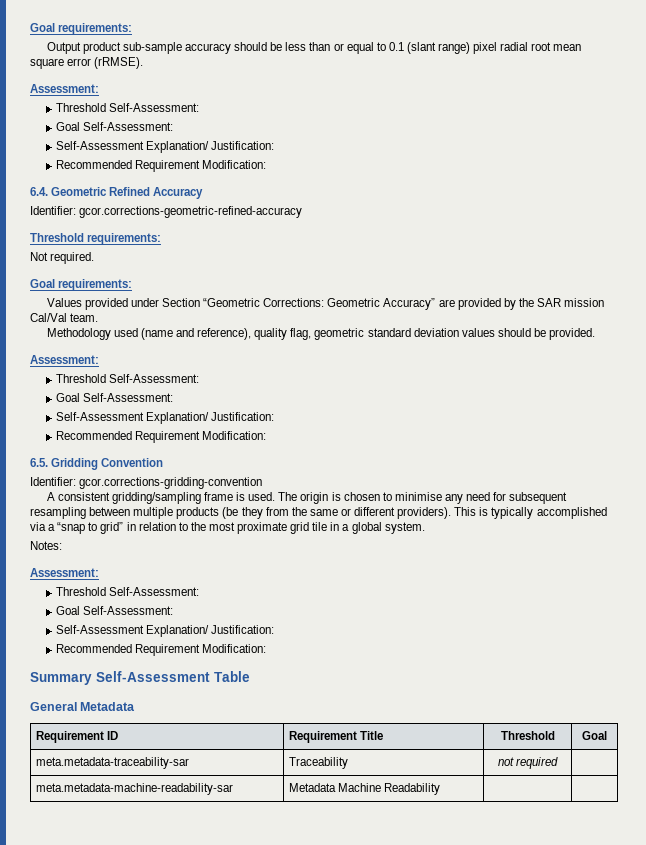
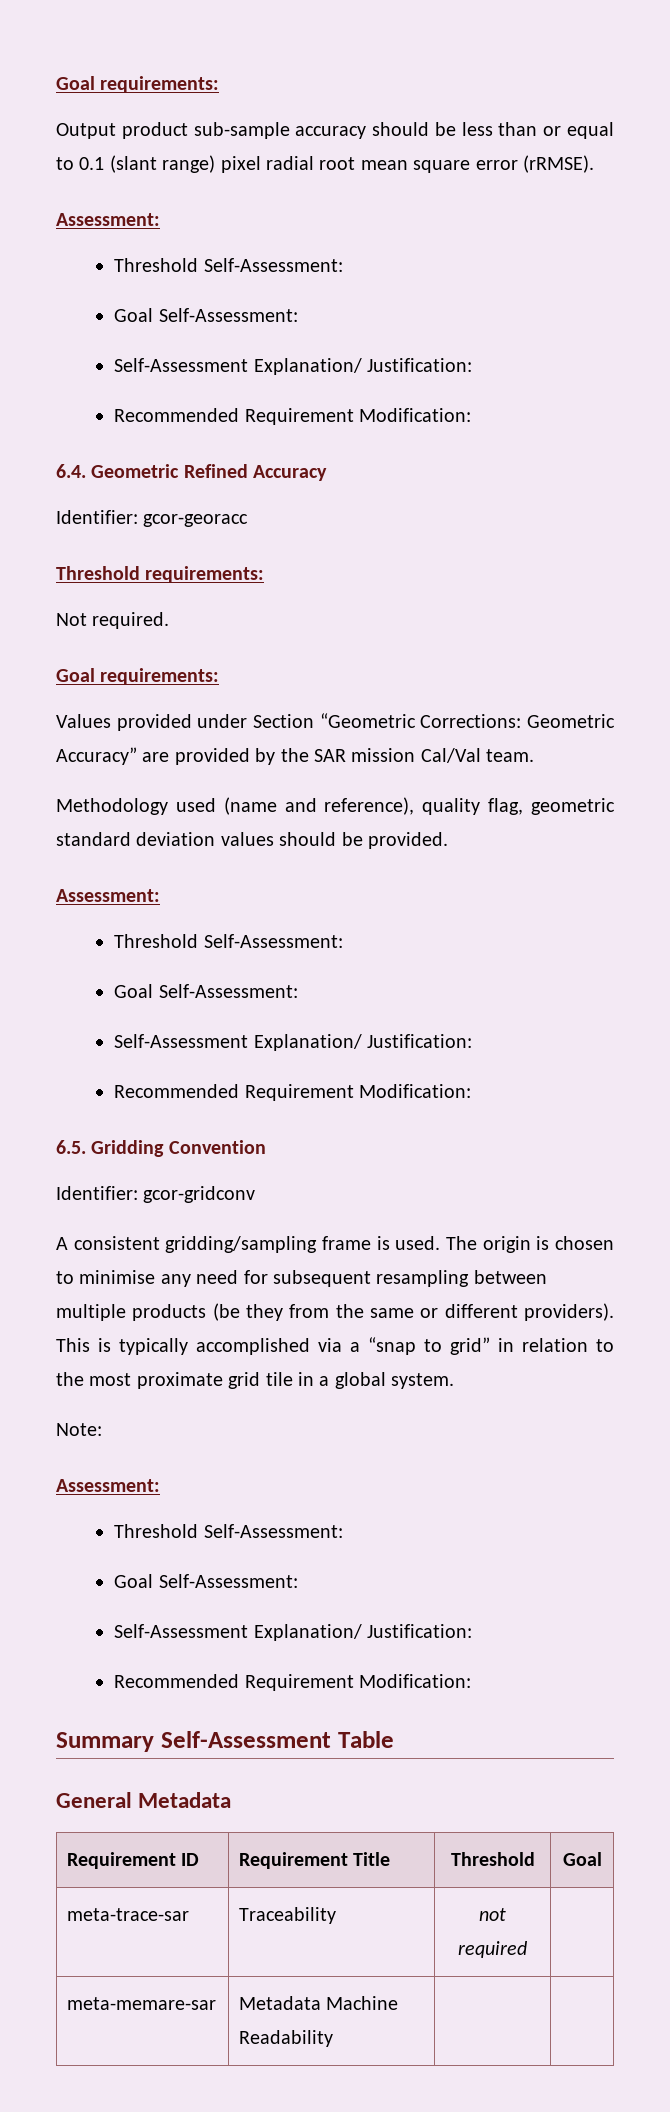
[79,206,303,218] gcor.corrections-geometric-refined-accuracy -> [143,514,249,527] gcor-georacc
[79,477,263,489] gcor.corrections-gridding-convention -> [143,1186,256,1203] gcor-gridconv
[30,541,62,550] Notes: -> [56,1423,102,1436] Note:
[35,757,189,769] meta.metadata-traceability-sar -> [67,1908,190,1921] meta-trace-sar
[35,783,233,795] meta.metadata-machine-readability-sar -> [67,1997,217,2010] meta-memare-sar

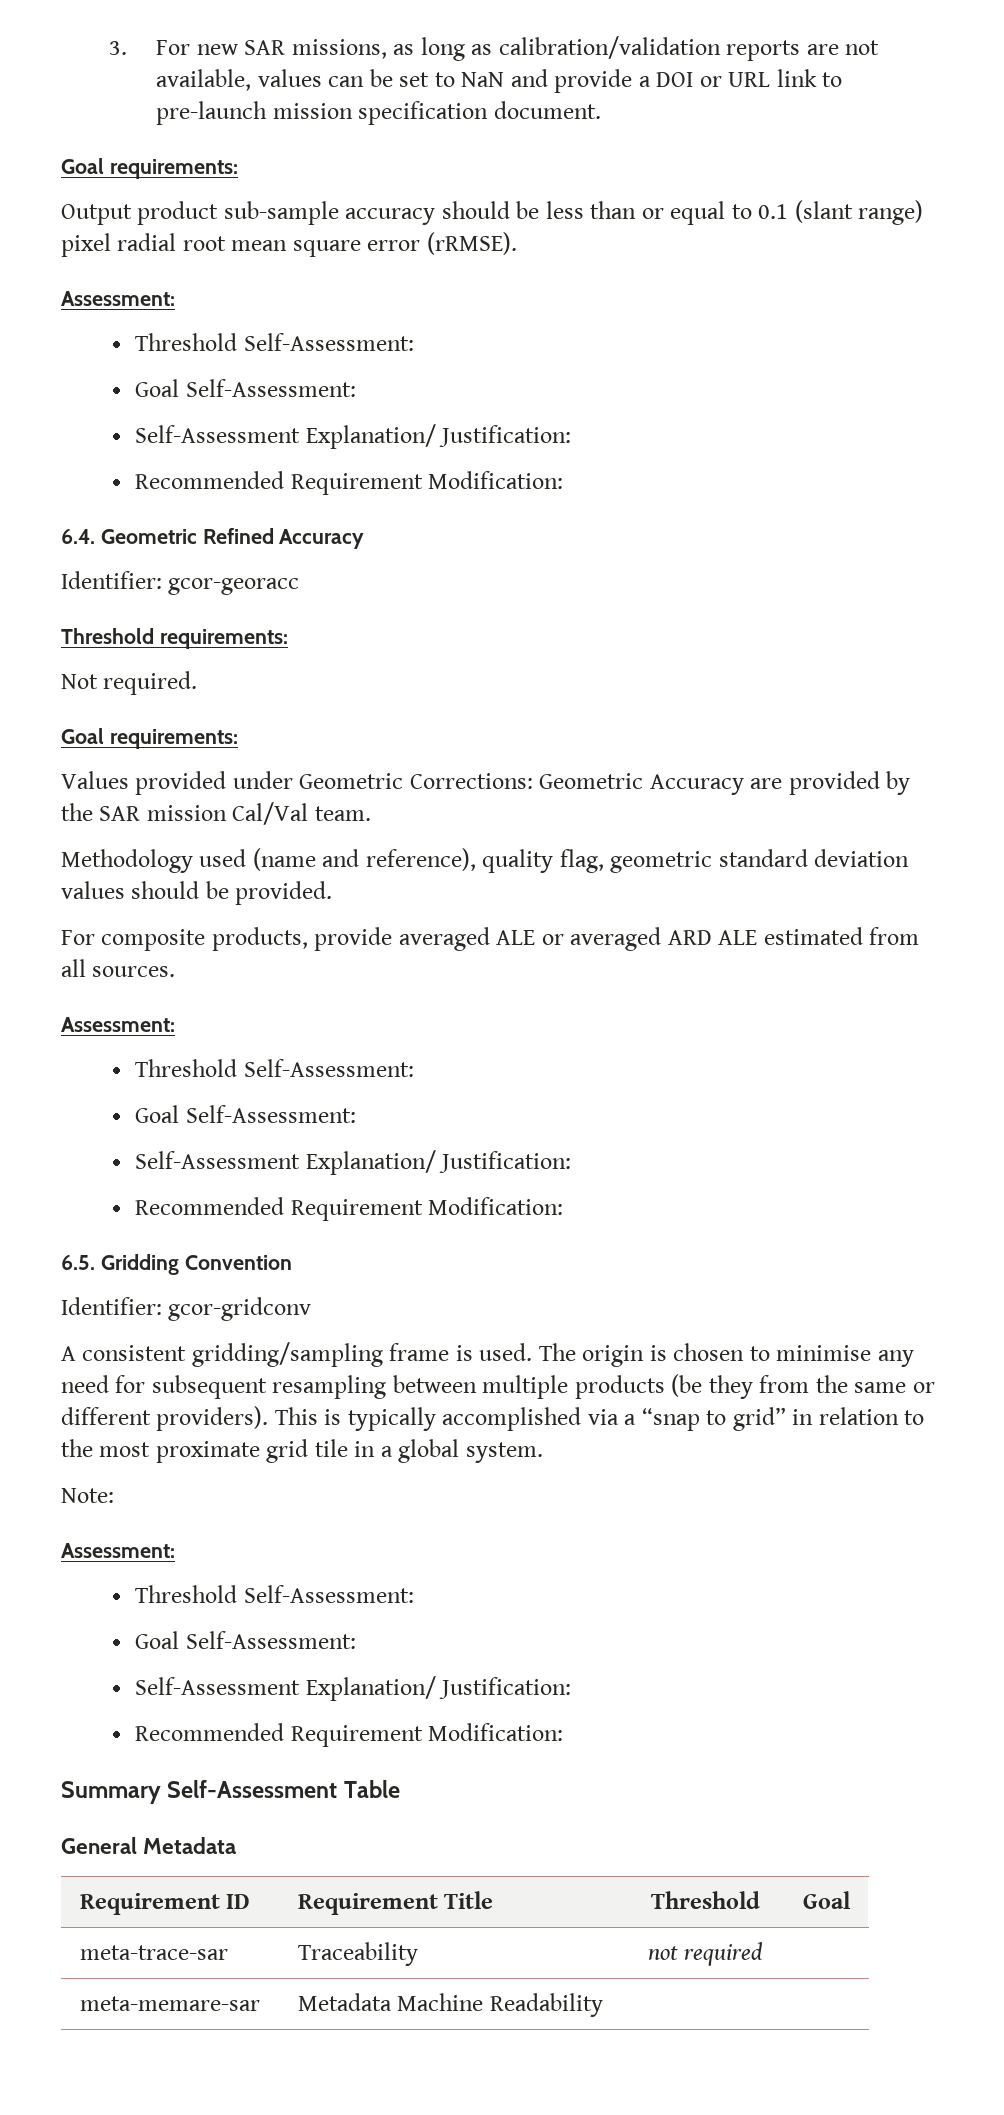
(56, 83) none -> [108,36,880,61] [156,69,842,93] [156,101,601,125] 3. For new SAR missions, as long as calibration/validation reports are not available, values can be set to NaN and provide a DOI or URL link to pre-launch mission specification document. //
[253,713,416,728] Section “Geometric -> [299,773,404,789] Geometric
[56,747,137,765] Accuracy” -> [649,774,744,795] Accuracy
(448, 840) none -> [61,927,920,951] [61,959,176,977] // For composite products, provide averaged ALE or averaged ARD ALE estimated from all sources.

